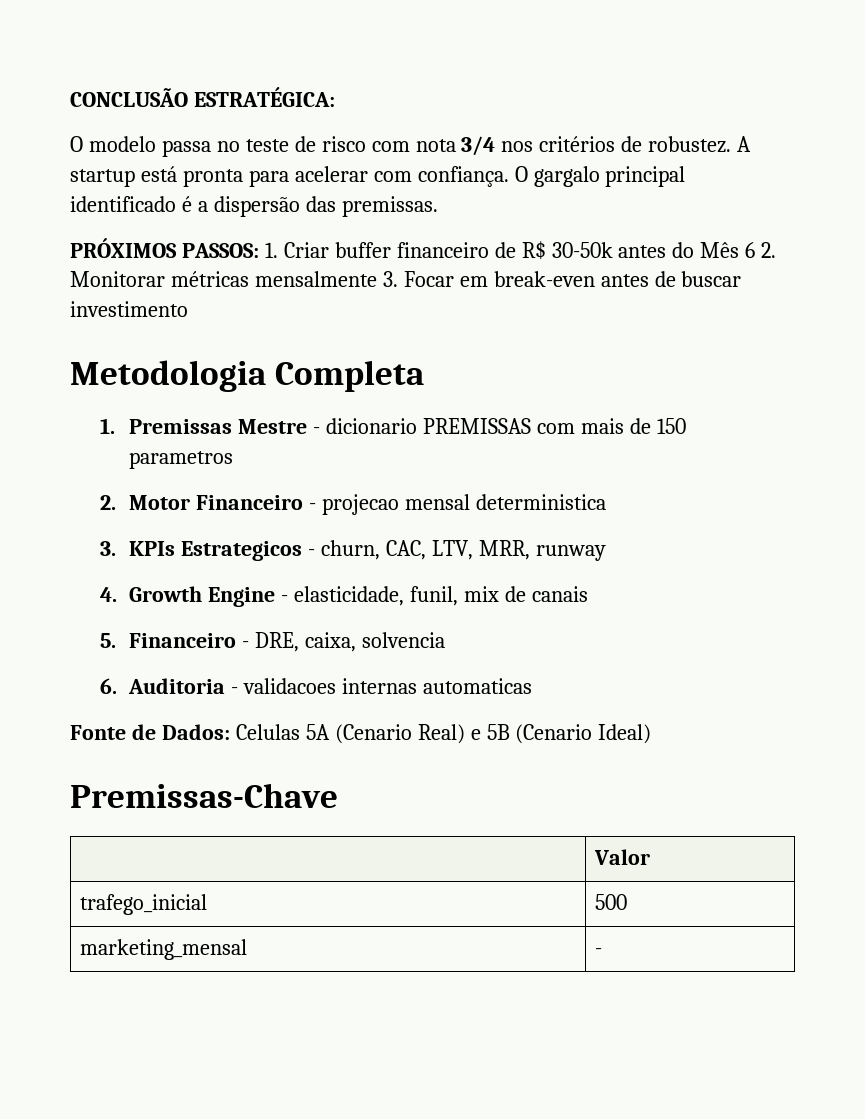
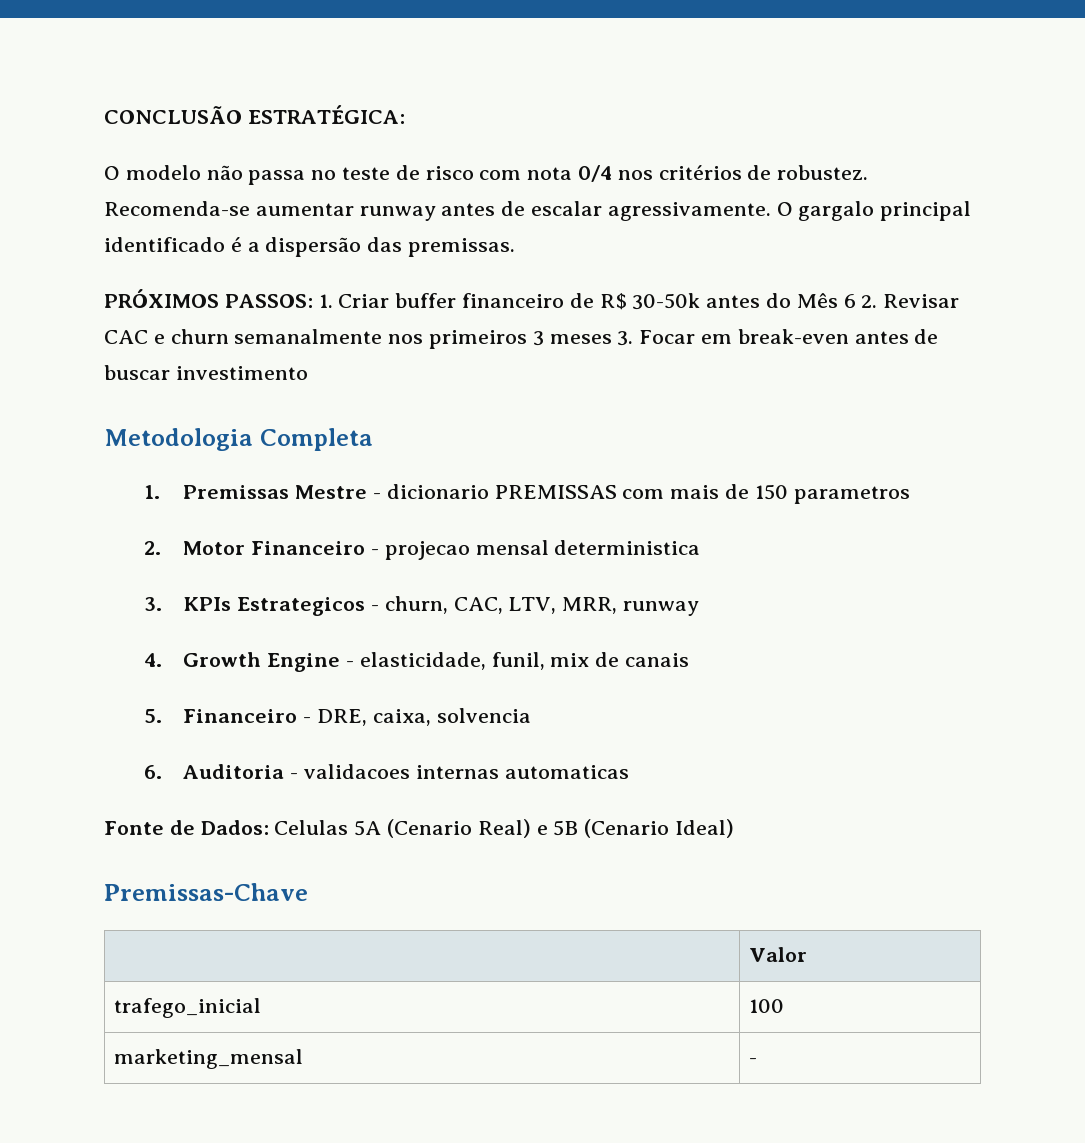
(156, 144) none -> [206,165,243,180] não
[461,136,496,156] 3/4 -> [578,165,613,182] 0/4
[737,136,752,152] [70,166,509,187] A startup está pronta para acelerar com confiança. -> [104,201,771,221] Recomenda-se aumentar runway antes de escalar agressivamente.
[70,271,377,287] Monitorar métricas mensalmente -> [883,294,960,308] [104,329,612,349] Revisar CAC e churn semanalmente nos primeiros 3 meses
[595,894,628,910] 500 -> [749,999,785,1013] 100

